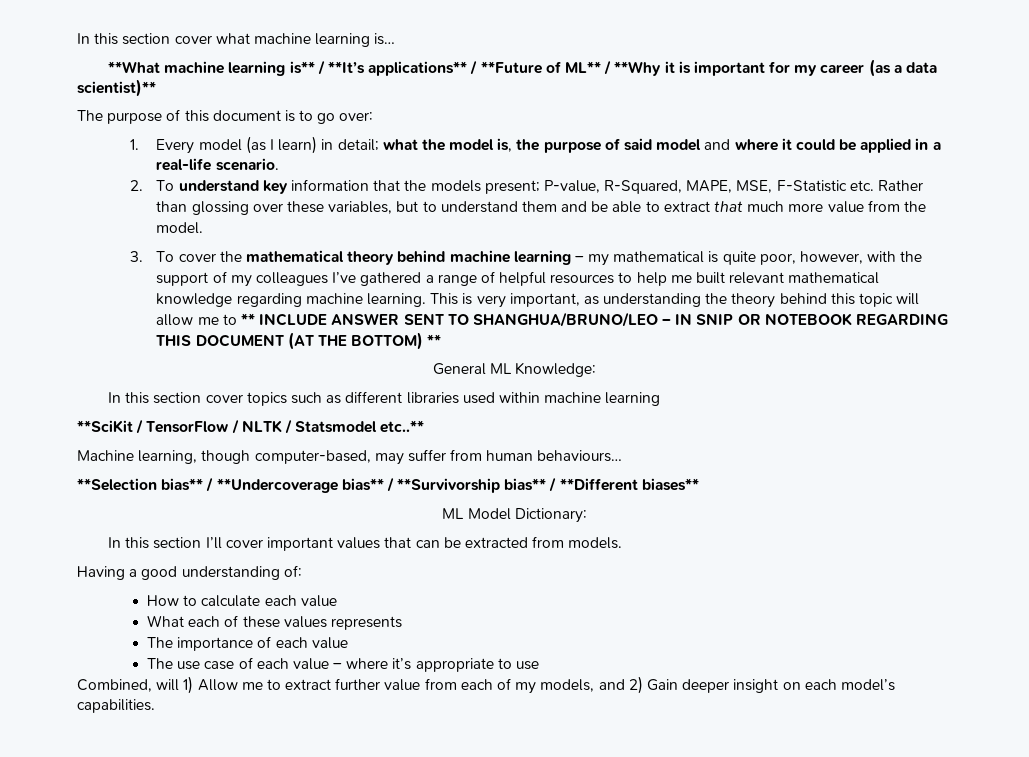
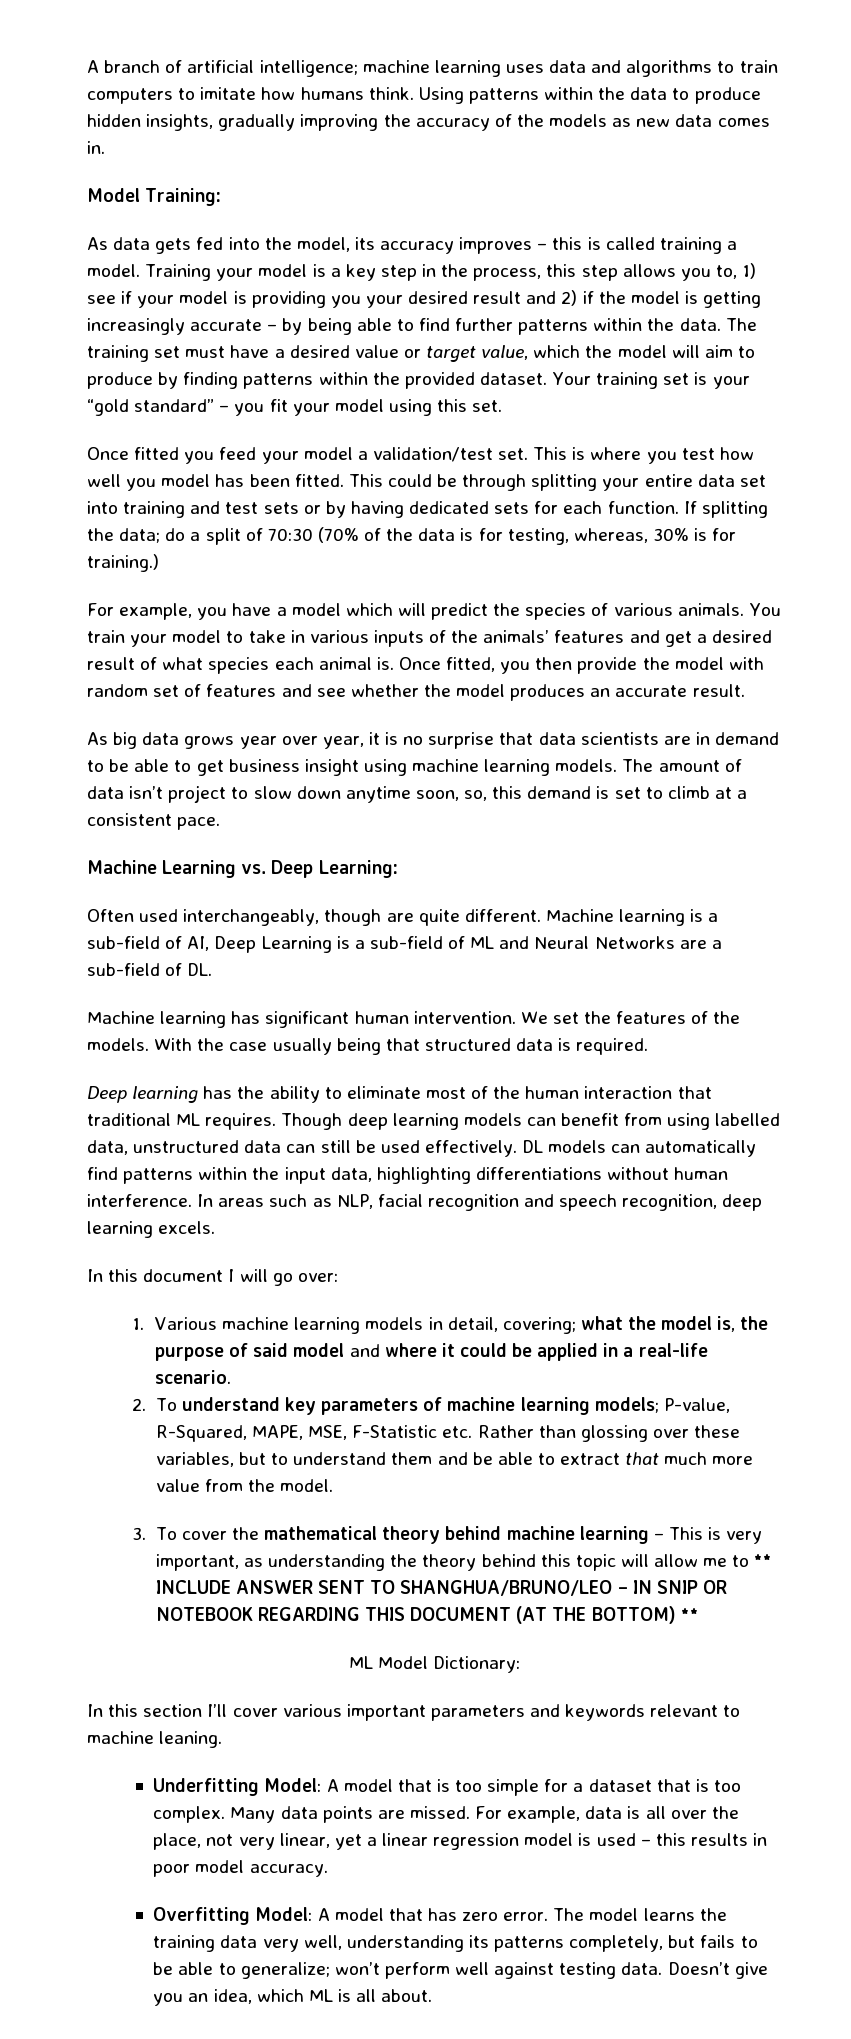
[77,33,396,47] [108,59,937,77] [77,79,156,97] [77,109,374,124] [129,136,379,154] In this section cover what machine learning is… // **What machine learning is** / **It’s applications** / **Future of ML** / **Why it is important for my career (as a data scientist)** // The purpose of this document is to go over: // 1. Every model (as I learn) in detail; -> [87,60,778,77] [87,87,761,104] [87,114,770,131] [87,141,105,154] [87,188,222,206] [87,237,737,254] [87,263,757,281] [87,290,762,308] [87,318,757,335] [87,345,755,362] [87,372,750,389] [87,399,503,416] [87,447,754,464] [87,474,766,491] [87,501,768,518] [87,527,737,545] [87,554,159,572] [87,603,781,620] [87,630,772,647] [87,657,764,674] [87,684,745,701] [87,732,780,749] [87,759,742,776] [87,785,748,803] [87,813,221,830] [87,860,398,878] [87,909,719,926] [87,936,722,953] [87,963,213,976] [87,1011,741,1028] [87,1038,649,1055] [87,1086,712,1103] [87,1113,781,1130] [87,1140,757,1157] [87,1167,729,1184] [87,1194,763,1211] [87,1221,216,1238] [87,1269,338,1286] [132,1317,576,1334] A branch of artificial intelligence; machine learning uses data and algorithms to train computers to imitate how humans think. Using patterns within the data to produce hidden insights, gradually improving the accuracy of the models as new data comes in. // Model Training: // As data gets fed into the model, its accuracy improves – this is called training a model. Training your model is a key step in the process, this step allows you to, 1) see if your model is providing you your desired result and 2) if the model is getting increasingly accurate – by being able to find further patterns within the data. The training set must have a desired value or target value, which the model will aim to produce by finding patterns within the provided dataset. Your training set is your “gold standard” – you fit your model using this set. // Once fitted you feed your model a validation/test set. This is where you test how well you model has been fitted. This could be through splitting your entire data set into training and test sets or by having dedicated sets for each function. If splitting the data; do a split of 70:30 (70% of the data is for testing, whereas, 30% is for training.) // For example, you have a model which will predict the species of various animals. You train your model to take in various inputs of the animals’ features and get a desired result of what species each animal is. Once fitted, you then provide the model with random set of features and see whether the model produces an accurate result. // As big data grows year over year, it is no surprise that data scientists are in demand to be able to get business insight using machine learning models. The amount of data isn’t project to slow down anytime soon, so, this demand is set to climb at a consistent pace. // Machine Learning vs. Deep Learning: // Often used interchangeably, though are quite different. Machine learning is a sub-field of AI, Deep Learning is a sub-field of ML and Neural Networks are a sub-field of DL. // Machine learning has significant human intervention. We set the features of the models. With the case usually being that structured data is required. // Deep learning has the ability to eliminate most of the human interaction that traditional ML requires. Though deep learning models can benefit from using labelled data, unstructured data can still be used effectively. DL models can automatically find patterns within the input data, highlighting differentiations without human interference. In areas such as NLP, facial recognition and speech recognition, deep learning excels. // In this document I will go over: // 1. Various machine learning models in detail, covering;
[290,179,540,194] information that the models present; -> [321,1397,659,1415] parameters of machine learning models;
[588,251,923,266] [156,271,880,287] [156,293,426,307] my mathematical is quite poor, however, with the support of my colleagues I’ve gathered a range of helpful resources to help me built relevant mathematical knowledge regarding machine learning. -> (664, 1536) none
[432,362,597,377] [108,391,661,406] [77,419,425,434] [77,449,623,465] [77,477,699,493] // General ML Knowledge: // In this section cover topics such as different libraries used within machine learning // **SciKit / TensorFlow / NLTK / Statsmodel etc..** // Machine learning, though computer-based, may suffer from human behaviours… // **Selection bias** / **Undercoverage bias** / **Survivorship bias** / **Different biases** -> (699, 1614) none
[267,536,623,551] [77,565,302,580] [146,595,337,607] [146,615,402,630] [146,636,348,651] [146,657,540,672] [77,676,895,694] [77,699,155,713] important values that can be extracted from models. // Having a good understanding of: // How to calculate each value // What each of these values represents // The importance of each value // The use case of each value – where it’s appropriate to use // Combined, will 1) Allow me to extract further value from each of my models, and 2) Gain deeper insight on each model’s capabilities. -> [282,1704,741,1721] [87,1731,223,1748] [153,1778,741,1796] [153,1806,739,1823] [153,1833,768,1850] [153,1860,328,1877] [153,1907,727,1925] [153,1935,758,1952] [153,1962,768,1979] [153,1989,433,2006] various important parameters and keywords relevant to machine leaning. // Underfitting Model: A model that is too simple for a dataset that is too complex. Many data points are missed. For example, data is all over the place, not very linear, yet a linear regression model is used – this results in poor model accuracy. // Overfitting Model: A model that has zero error. The model learns the training data very well, understanding its patterns completely, but fails to be able to generalize; won’t perform well against testing data. Doesn’t give you an idea, which ML is all about.

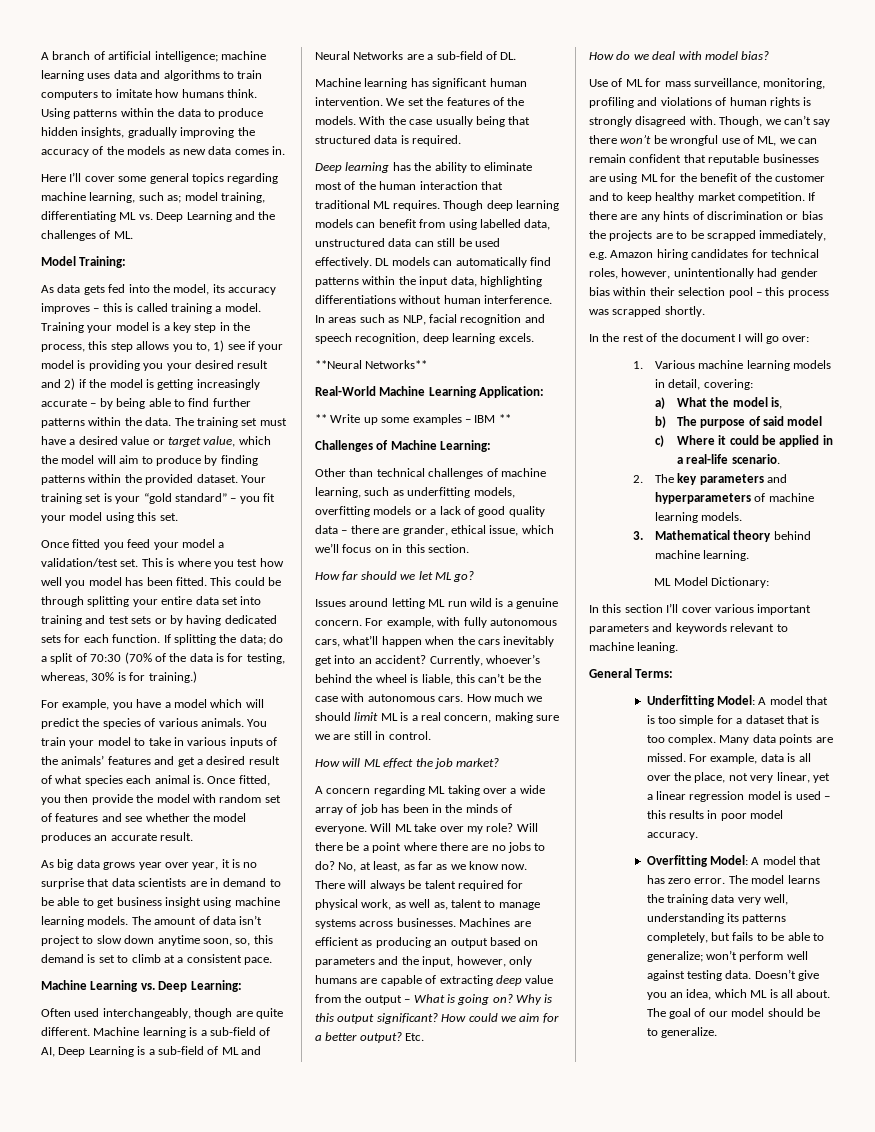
(105, 147) none -> [41,172,279,184] [41,192,265,203] [41,211,276,222] [41,230,133,241] // Here I’ll cover some general topics regarding machine learning, such as; model training, differentiating ML vs. Deep Learning and the challenges of ML.
[87,1269,139,1282] In this -> [315,360,428,369] [315,386,545,398] [315,414,511,425] [315,440,492,452] [315,468,546,479] [315,487,515,498] [315,506,545,517] [315,525,554,536] [315,543,469,553] [315,571,475,582] [315,598,558,609] [315,617,557,628] [315,635,555,647] [315,654,540,666] [315,673,541,685] [315,693,543,702] [315,712,559,723] [315,731,431,740] [315,758,500,769] [315,785,545,796] [315,804,512,815] [315,823,538,834] [315,842,546,853] [315,861,528,872] [315,880,524,891] [315,899,540,910] [315,918,531,929] [315,937,539,948] [315,956,532,967] [315,975,554,986] [315,994,553,1005] [315,1013,559,1024] [315,1032,425,1043] [589,51,770,60] [589,78,826,89] [589,97,812,108] [589,115,831,127] [589,134,817,146] [589,154,819,165] [589,173,825,184] [589,192,816,203] [589,211,823,222] [589,230,827,241] [589,249,819,260] [589,268,818,279] [589,287,829,298] [589,306,705,317] [589,333,678,342] **Neural Networks** // Real-World Machine Learning Application: // ** Write up some examples – IBM ** // Challenges of Machine Learning: // Other than technical challenges of machine learning, such as underfitting models, overfitting models or a lack of good quality data – there are grander, ethical issue, which we’ll focus on in this section. // How far should we let ML go? // Issues around letting ML run wild is a genuine concern. For example, with fully autonomous cars, what’ll happen when the cars inevitably get into an accident? Currently, whoever’s behind the wheel is liable, this can’t be the case with autonomous cars. How much we should limit ML is a real concern, making sure we are still in control. // How will ML effect the job market? // A concern regarding ML taking over a wide array of job has been in the minds of everyone. Will ML take over my role? Will there be a point where there are no jobs to do? No, at least, as far as we know now. There will always be talent required for physical work, as well as, talent to manage systems across businesses. Machines are efficient as producing an output based on parameters and the input, however, only humans are capable of extracting deep value from the output – What is going on? Why is this output significant? How could we aim for a better output? Etc. // How do we deal with model bias? // Use of ML for mass surveillance, monitoring, profiling and violations of human rights is strongly disagreed with. Though, we can’t say there won’t be wrongful use of ML, we can remain confident that reputable businesses are using ML for the benefit of the customer and to keep healthy market competition. If there are any hints of discrimination or bias the projects are to be scrapped immediately, e.g. Amazon hiring candidates for technical roles, however, unintentionally had gender bias within their selection pool – this process was scrapped shortly. // In the rest of the
[502,1316,623,1334] covering; what -> [703,379,753,390] [654,397,707,409] covering: // a) What
[740,1316,769,1330] the -> [654,416,697,428] // b) The
[349,1343,437,1357] and where -> [654,435,715,447] // c) Where
[155,1397,730,1415] [155,1425,741,1442] [155,1452,754,1467] [155,1479,334,1492] [132,1526,763,1544] [155,1554,773,1571] [155,1580,727,1596] [155,1606,699,1624] To understand key parameters of machine learning models; P-value, R-Squared, MAPE, MSE, F-Statistic etc. Rather than glossing over these variables, but to understand them and be able to extract that much more value from the model. // 3. To cover the mathematical theory behind machine learning – This is very important, as understanding the theory behind this topic will allow me to ** INCLUDE ANSWER SENT TO SHANGHUA/BRUNO/LEO – IN SNIP OR NOTEBOOK REGARDING THIS DOCUMENT (AT THE BOTTOM) ** -> [654,473,788,485] [654,492,814,504] [654,512,743,523] [632,530,811,542] [654,550,750,561] The key parameters and hyperparameters of machine learning models. // 3. Mathematical theory behind machine learning.
(223, 1739) none -> [589,668,674,678] // General Terms:
(433, 1995) none -> [646,1008,820,1019] [646,1027,718,1038] The goal of our model should be to generalize.

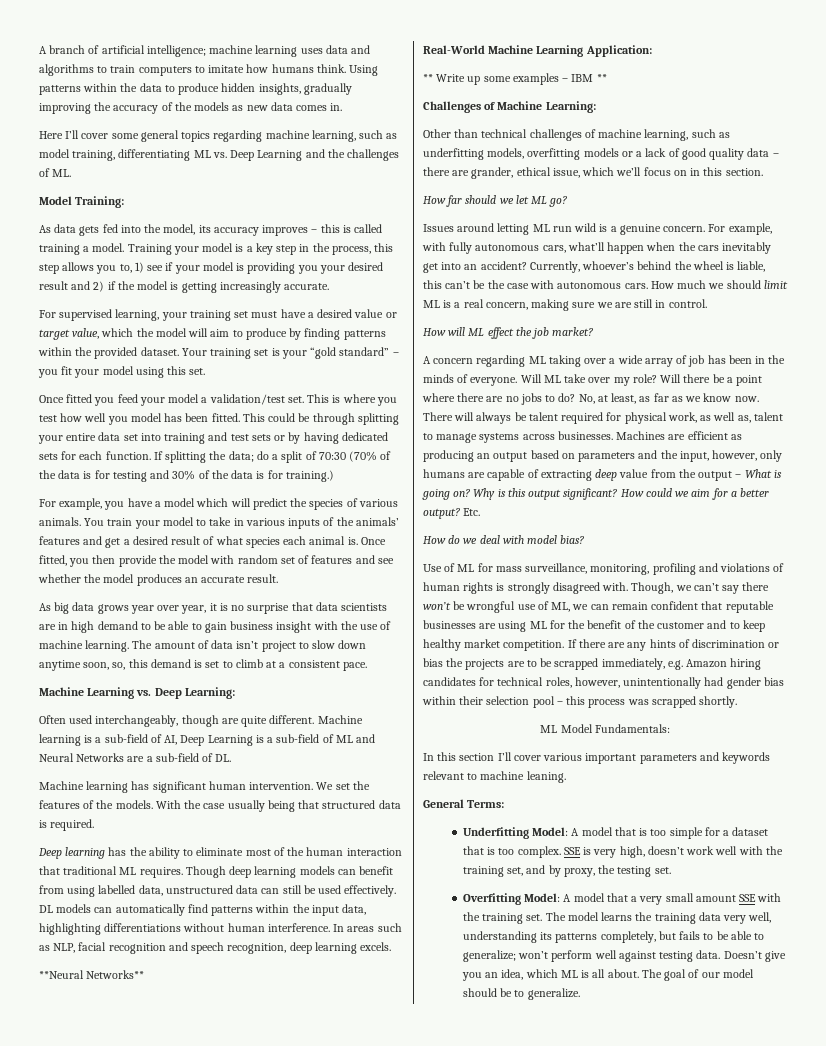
[167,195,182,203] as; -> [386,133,398,139] as
[41,398,251,409] [41,417,194,428] accurate – by being able to find further patterns within the data. The -> [284,283,330,290] [39,309,187,321] accurate. // For supervised learning, your
[246,653,285,664] [41,672,115,683] testing, whereas, 30% -> [112,470,254,482] testing and 30% of the data
(220, 882) none -> [71,621,95,633] high
[97,898,115,908] get -> [204,622,227,633] gain
[203,897,280,908] [41,916,129,927] using machine learning models. -> [313,621,392,630] [39,640,130,652] with the use of machine learning.
[589,333,810,344] [632,360,832,371] [654,379,753,390] [654,397,783,409] [654,416,823,428] [654,435,833,447] [676,454,780,464] [632,473,788,485] [654,492,814,504] [654,512,743,523] [632,530,811,542] [654,550,750,561] // In the rest of the document I will go over: // 1. Various machine learning models in detail, covering: // a) What the model is, // b) The purpose of said model // c) Where it could be applied in a real-life scenario. // 2. The key parameters and hyperparameters of machine learning models. // 3. Mathematical theory behind machine learning. -> (738, 702) none
[710,577,769,588] Dictionary: -> [594,724,670,733] Fundamentals:
[719,734,833,745] [646,753,811,764] [646,772,830,783] [646,791,830,802] [646,810,784,821] [646,832,698,840] Many data points are missed. For example, data is all over the place, not very linear, yet a linear regression model is used – this results in poor model accuracy. -> [563,846,783,858] [462,865,671,877] SSE is very high, doesn’t work well with the training set, and by proxy, the testing set.
[646,875,726,884] has zero error. -> [631,893,782,905] [462,912,543,924] a very small amount SSE with the training set.

